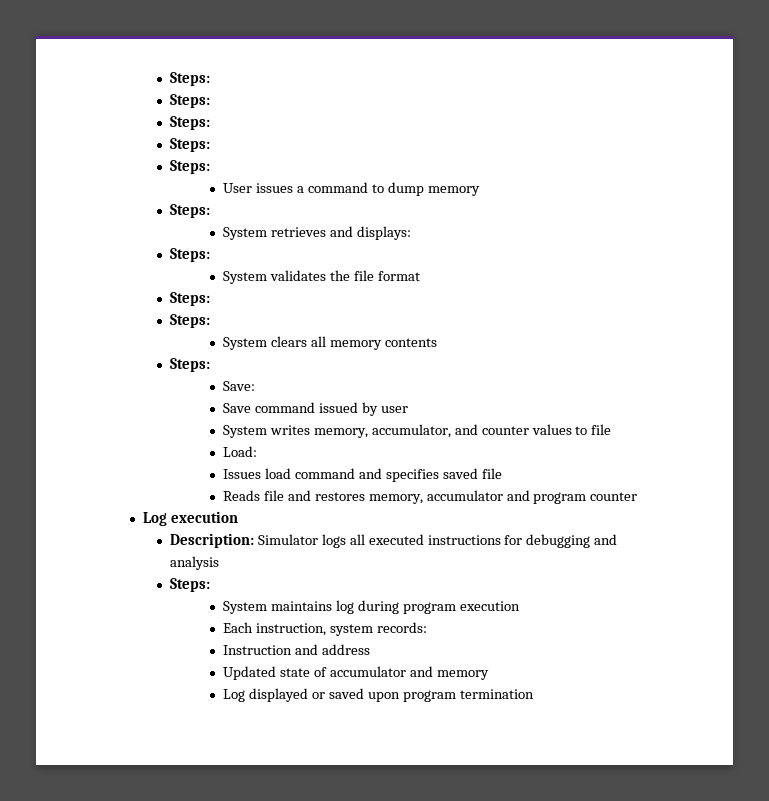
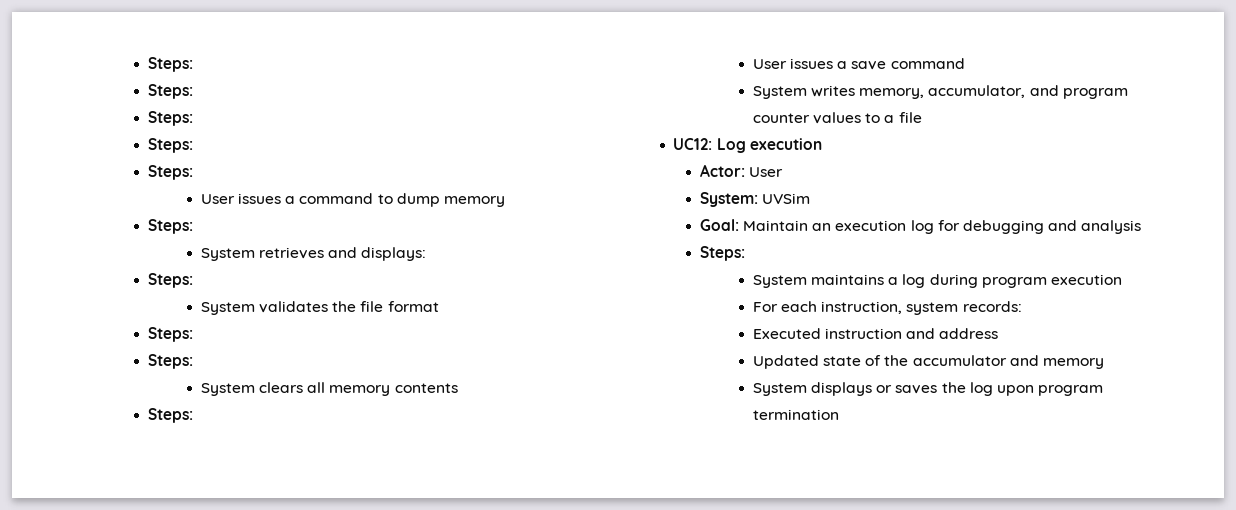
[223,381,256,391] [223,402,408,416] Save: // Save command issued by user -> [752,58,965,70] User issues a save command
(478, 429) none -> [1062,88,1128,99] program
[591,424,612,435] [223,446,258,457] [223,468,502,482] [223,490,638,504] [143,511,239,526] [169,533,501,548] file // Load: // Issues load command and specifies saved file // Reads file and restores memory, accumulator and program counter // Log execution // Description: Simulator logs all executed instructions -> [884,112,922,123] [673,138,822,153] [699,164,784,177] [699,192,811,207] [699,219,934,234] a file // UC12: Log execution // Actor: User // System: UVSim // Goal: Maintain an execution log
(332, 606) none -> [888,277,899,285] a
[223,622,254,633] Each -> [752,301,817,312] For each
[223,645,293,655] Instruction -> [752,328,902,339] Executed instruction
(327, 672) none -> [884,355,909,366] the
[223,688,364,702] Log displayed or saved -> [752,382,993,396] System displays or saves the log

